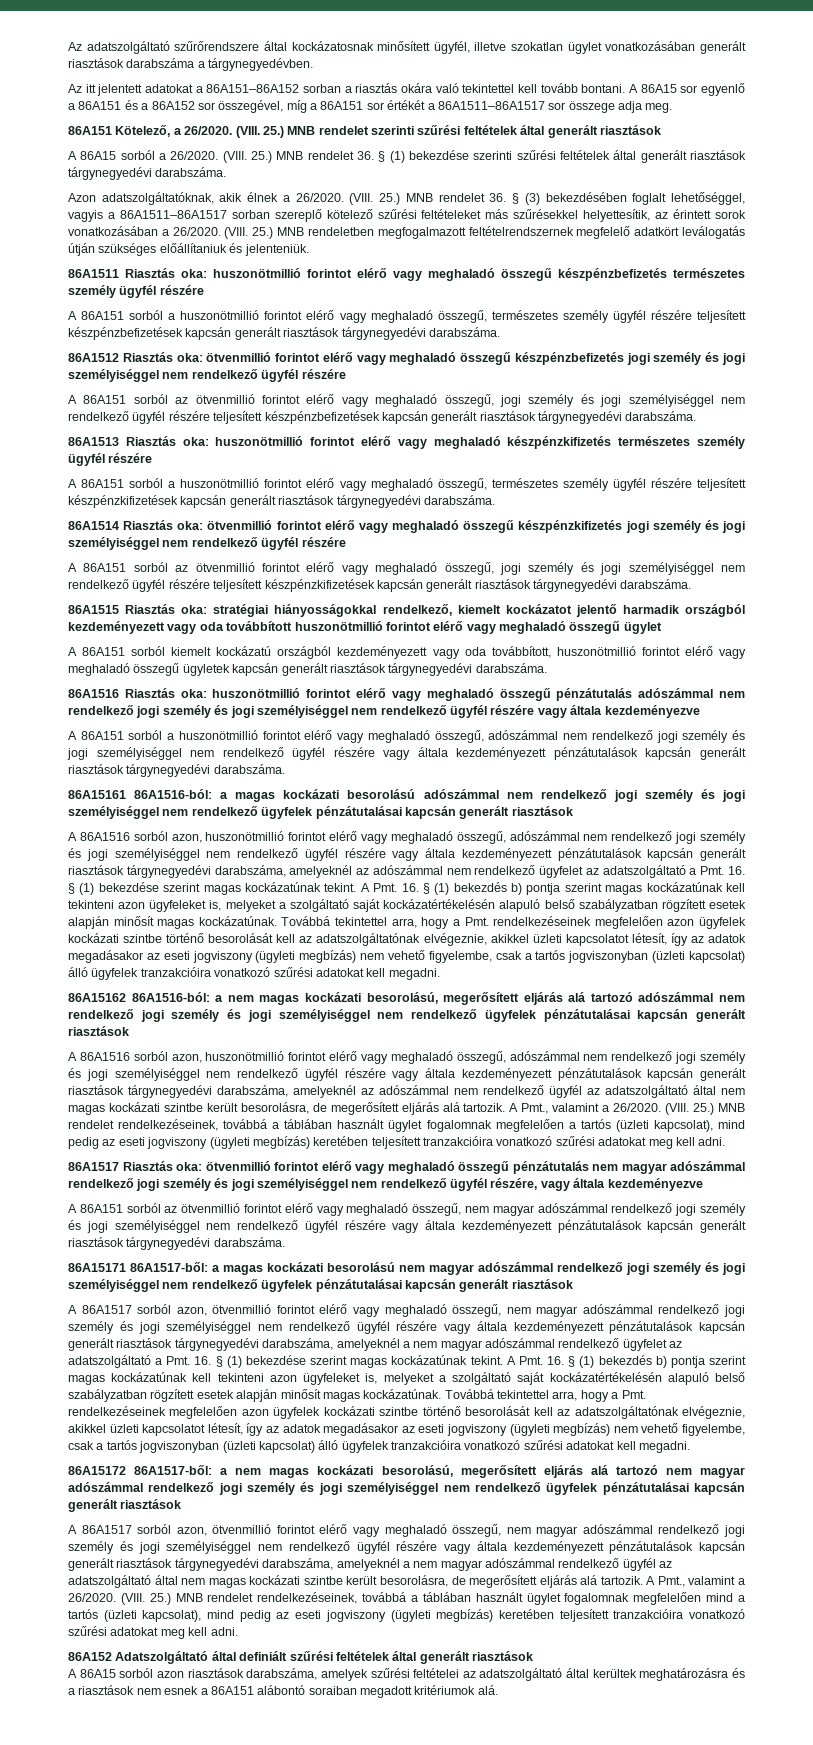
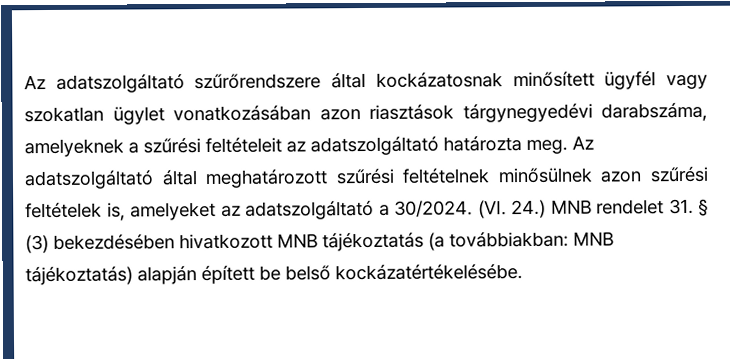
[433,41,507,54] ügyfél, illetve -> [604,70,708,90] ügyfél vagy
[699,41,746,54] [68,58,314,71] [68,83,745,96] [68,100,673,113] [68,125,661,138] [68,150,746,163] [68,167,227,180] [68,192,746,205] [68,209,746,222] [68,226,745,239] [68,243,309,256] [68,268,745,281] [68,285,204,298] [68,310,746,323] [68,327,500,340] [68,352,745,365] [68,369,346,382] [68,394,745,407] [68,411,697,424] [68,436,745,449] [68,453,153,466] [68,478,746,491] [68,495,495,508] [68,520,745,533] [68,537,346,550] [68,562,745,575] [68,579,692,592] [68,604,746,617] [68,621,662,634] [68,646,747,659] [68,663,547,676] [68,688,745,701] [68,705,700,718] [68,730,746,743] [67,747,746,760] [68,764,285,777] [68,789,746,802] [68,806,573,819] [68,831,746,844] [68,848,746,861] [68,865,745,878] [68,882,746,895] [68,899,746,912] [68,916,747,929] [68,933,746,946] [68,950,745,963] [68,967,440,980] [68,992,746,1005] [68,1009,747,1022] [68,1026,129,1036] [68,1051,746,1064] [68,1068,746,1081] [68,1085,745,1098] [68,1102,746,1115] [68,1119,746,1132] [68,1136,726,1149] [68,1161,745,1174] [68,1178,703,1191] [68,1203,746,1216] [68,1220,746,1233] [68,1237,285,1250] [68,1262,745,1275] [68,1279,573,1292] [68,1304,745,1317] [68,1321,745,1334] [68,1338,683,1351] [68,1355,746,1368] [68,1372,745,1385] [68,1389,646,1402] [68,1406,745,1419] [68,1423,746,1436] [68,1440,690,1453] [68,1465,746,1478] [68,1482,746,1495] [68,1499,182,1512] [68,1524,745,1537] [68,1541,745,1554] [68,1558,673,1571] [68,1575,745,1588] [68,1592,745,1605] [68,1609,745,1622] [68,1626,238,1639] [68,1651,533,1664] [68,1668,745,1681] [68,1685,498,1698] generált riasztások darabszáma a tárgynegyedévben. // Az itt jelentett adatokat a 86A151–86A152 sorban a riasztás okára való tekintettel kell tovább bontani. A 86A15 sor egyenlő a 86A151 és a 86A152 sor összegével, míg a 86A151 sor értékét a 86A1511–86A1517 sor összege adja meg. // 86A151 Kötelező, a 26/2020. (VIII. 25.) MNB rendelet szerinti szűrési feltételek által generált riasztások // A 86A15 sorból a 26/2020. (VIII. 25.) MNB rendelet 36. § (1) bekezdése szerinti szűrési feltételek által generált riasztások tárgynegyedévi darabszáma. // Azon adatszolgáltatóknak, akik élnek a 26/2020. (VIII. 25.) MNB rendelet 36. § (3) bekezdésében foglalt lehetőséggel, vagyis a 86A1511–86A1517 sorban szereplő kötelező szűrési feltételeket más szűrésekkel helyettesítik, az érintett sorok vonatkozásában a 26/2020. (VIII. 25.) MNB rendeletben megfogalmazott feltételrendszernek megfelelő adatkört leválogatás útján szükséges előállítaniuk és jelenteniük. // 86A1511 Riasztás oka: huszonötmillió forintot elérő vagy meghaladó összegű készpénzbefizetés természetes személy ügyfél részére // A 86A151 sorból a huszonötmillió forintot elérő vagy meghaladó összegű, természetes személy ügyfél részére teljesített készpénzbefizetések kapcsán generált riasztások tárgynegyedévi darabszáma. // 86A1512 Riasztás oka: ötvenmillió forintot elérő vagy meghaladó összegű készpénzbefizetés jogi személy és jogi személyiséggel nem rendelkező ügyfél részére // A 86A151 sorból az ötvenmillió forintot elérő vagy meghaladó összegű, jogi személy és jogi személyiséggel nem rendelkező ügyfél részére teljesített készpénzbefizetések kapcsán generált riasztások tárgynegyedévi darabszáma. // 86A1513 Riasztás oka: huszonötmillió forintot elérő vagy meghaladó készpénzkifizetés természetes személy ügyfél részére // A 86A151 sorból a huszonötmillió forintot elérő vagy meghaladó összegű, természetes személy ügyfél részére teljesített készpénzkifizetések kapcsán generált riasztások tárgynegyedévi darabszáma. // 86A1514 Riasztás oka: ötvenmillió forintot elérő vagy meghaladó összegű készpénzkifizetés jogi személy és jogi személyiséggel nem rendelkező ügyfél részére // A 86A151 sorból az ötvenmillió forintot elérő vagy meghaladó összegű, jogi személy és jogi személyiséggel nem rendelkező ügyfél részére teljesített készpénzkifizetések kapcsán generált riasztások tárgynegyedévi darabszáma. // 86A1515 Riasztás oka: stratégiai hiányosságokkal rendelkező, kiemelt kockázatot jelentő harmadik országból kezdeményezett vagy oda továbbított huszonötmillió forintot elérő vagy meghaladó összegű ügylet // A 86A151 sorból kiemelt kockázatú országból kezdeményezett vagy oda továbbított, huszonötmillió forintot elérő vagy meghaladó összegű ügyletek kapcsán generált riasztások tárgynegyedévi darabszáma. // 86A1516 Riasztás oka: huszonötmillió forintot elérő vagy meghaladó összegű pénzátutalás adószámmal nem rendelkező jogi személy és jogi személyiséggel nem rendelkező ügyfél részére vagy általa kezdeményezve // A 86A151 sorból a huszonötmillió forintot elérő vagy meghaladó összegű, adószámmal nem rendelkező jogi személy és jogi személyiséggel nem rendelkező ügyfél részére vagy általa kezdeményezett pénzátutalások kapcsán generált riasztások tárgynegyedévi darabszáma. // 86A15161 86A1516-ból: a magas kockázati besorolású adószámmal nem rendelkező jogi személy és jogi személyiséggel nem rendelkező ügyfelek pénzátutalásai kapcsán generált riasztások // A 86A1516 sorból azon, huszonötmillió forintot elérő vagy meghaladó összegű, adószámmal nem rendelkező jogi személy és jogi személyiséggel nem rendelkező ügyfél részére vagy általa kezdeményezett pénzátutalások kapcsán generált riasztások tárgynegyedévi darabszáma, amelyeknél az adószámmal nem rendelkező ügyfelet az adatszolgáltató a Pmt. 16. § (1) bekezdése szerint magas kockázatúnak tekint. A Pmt. 16. § (1) bekezdés b) pontja szerint magas kockázatúnak kell tekinteni azon ügyfeleket is, melyeket a szolgáltató saját kockázatértékelésén alapuló belső szabályzatban rögzített esetek alapján minősít magas kockázatúnak. Továbbá tekintettel arra, hogy a Pmt. rendelkezéseinek megfelelően azon ügyfelek kockázati szintbe történő besorolását kell az adatszolgáltatónak elvégeznie, akikkel üzleti kapcsolatot létesít, így az adatok megadásakor az eseti jogviszony (ügyleti megbízás) nem vehető figyelembe, csak a tartós jogviszonyban (üzleti kapcsolat) álló ügyfelek tranzakcióira vonatkozó szűrési adatokat kell megadni. // 86A15162 86A1516-ból: a nem magas kockázati besorolású, megerősített eljárás alá tartozó adószámmal nem rendelkező jogi személy és jogi személyiséggel nem rendelkező ügyfelek pénzátutalásai kapcsán generált riasztások // A 86A1516 sorból azon, huszonötmillió forintot elérő vagy meghaladó összegű, adószámmal nem rendelkező jogi személy és jogi személyiséggel nem rendelkező ügyfél részére vagy általa kezdeményezett pénzátutalások kapcsán generált riasztások tárgynegyedévi darabszáma, amelyeknél az adószámmal nem rendelkező ügyfél az adatszolgáltató által nem magas kockázati szintbe került besorolásra, de megerősített eljárás alá tartozik. A Pmt., valamint a 26/2020. (VIII. 25.) MNB rendelet rendelkezéseinek, továbbá a táblában használt ügylet fogalomnak megfelelően a tartós (üzleti kapcsolat), mind pedig az eseti jogviszony (ügyleti megbízás) keretében teljesített tranzakcióira vonatkozó szűrési adatokat meg kell adni. // 86A1517 Riasztás oka: ötvenmillió forintot elérő vagy meghaladó összegű pénzátutalás nem magyar adószámmal rendelkező jogi személy és jogi személyiséggel nem rendelkező ügyfél részére, vagy általa kezdeményezve // A 86A151 sorból az ötvenmillió forintot elérő vagy meghaladó összegű, nem magyar adószámmal rendelkező jogi személy és jogi személyiséggel nem rendelkező ügyfél részére vagy általa kezdeményezett pénzátutalások kapcsán generált riasztások tárgynegyedévi darabszáma. // 86A15171 86A1517-ből: a magas kockázati besorolású nem magyar adószámmal rendelkező jogi személy és jogi személyiséggel nem rendelkező ügyfelek pénzátutalásai kapcsán generált riasztások // A 86A1517 sorból azon, ötvenmillió forintot elérő vagy meghaladó összegű, nem magyar adószámmal rendelkező jogi személy és jogi személyiséggel nem rendelkező ügyfél részére vagy általa kezdeményezett pénzátutalások kapcsán generált riasztások tárgynegyedévi darabszáma, amelyeknél a nem magyar adószámmal rendelkező ügyfelet az adatszolgáltató a Pmt. 16. § (1) bekezdése szerint magas kockázatúnak tekint. A Pmt. 16. § (1) bekezdés b) pontja szerint magas kockázatúnak kell tekinteni azon ügyfeleket is, melyeket a szolgáltató saját kockázatértékelésén alapuló belső szabályzatban rögzített esetek alapján minősít magas kockázatúnak. Továbbá tekintettel arra, hogy a Pmt. rendelkezéseinek megfelelően azon ügyfelek kockázati szintbe történő besorolását kell az adatszolgáltatónak elvégeznie, akikkel üzleti kapcsolatot létesít, így az adatok megadásakor az eseti jogviszony (ügyleti megbízás) nem vehető figyelembe, csak a tartós jogviszonyban (üzleti kapcsolat) álló ügyfelek tranzakcióira vonatkozó szűrési adatokat kell megadni. // 86A15172 86A1517-ből: a nem magas kockázati besorolású, megerősített eljárás alá tartozó nem magyar adószámmal rendelkező jogi személy és jogi személyiséggel nem rendelkező ügyfelek pénzátutalásai kapcsán generált riasztások // A 86A1517 sorból azon, ötvenmillió forintot elérő vagy meghaladó összegű, nem magyar adószámmal rendelkező jogi személy és jogi személyiséggel nem rendelkező ügyfél részére vagy általa kezdeményezett pénzátutalások kapcsán generált riasztások tárgynegyedévi darabszáma, amelyeknél a nem magyar adószámmal rendelkező ügyfél az adatszolgáltató által nem magas kockázati szintbe került besorolásra, de megerősített eljárás alá tartozik. A Pmt., valamint a 26/2020. (VIII. 25.) MNB rendelet rendelkezéseinek, továbbá a táblában használt ügylet fogalomnak megfelelően mind a tartós (üzleti kapcsolat), mind pedig az eseti jogviszony (ügyleti megbízás) keretében teljesített tranzakcióira vonatkozó szűrési adatokat meg kell adni. // 86A152 Adatszolgáltató által definiált szűrési feltételek által generált riasztások // A 86A15 sorból azon riasztások darabszáma, amelyek szűrési feltételei az adatszolgáltató által kerültek meghatározásra és a riasztások nem esnek a 86A151 alábontó soraiban megadott kritériumok alá. -> [319,101,708,123] [24,135,594,158] [24,165,709,190] [25,198,709,221] [25,230,614,254] [25,263,523,286] azon riasztások tárgynegyedévi darabszáma, amelyeknek a szűrési feltételeit az adatszolgáltató határozta meg. Az adatszolgáltató által meghatározott szűrési feltételnek minősülnek azon szűrési feltételek is, amelyeket az adatszolgáltató a 30/2024. (VI. 24.) MNB rendelet 31. § (3) bekezdésében hivatkozott MNB tájékoztatás (a továbbiakban: MNB tájékoztatás) alapján épített be belső kockázatértékelésébe.

